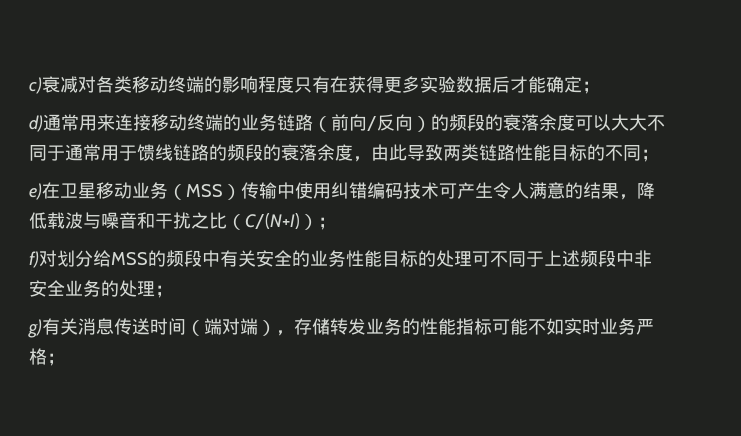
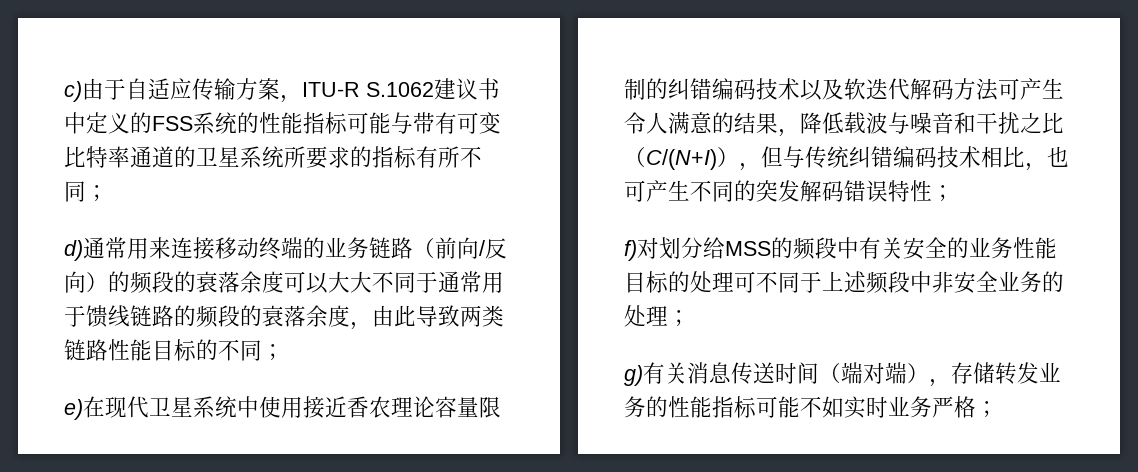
[42,76,582,93] 衰减对各类移动终端的影响程度只有在获得更多实验数据后才能确定 -> [82,78,500,103] [64,112,501,134] [64,146,482,169] [64,181,86,202] 由于自适应传输方案，ITU-R S.1062建议书中定义的FSS系统的性能指标可能与带有可变比特率通道的卫星系统所要求的指标有所不同
[60,182,439,200] 卫星移动业务（MSS）传输中使用纠错编码技术 -> [105,396,501,418] [624,78,998,101] 现代卫星系统中使用接近香农理论容量限制的纠错编码技术以及软迭代解码方法
(318, 222) none -> [739,146,1069,171] [624,180,932,202] ，但与传统纠错编码技术相比，也可产生不同的突发解码错误特性

